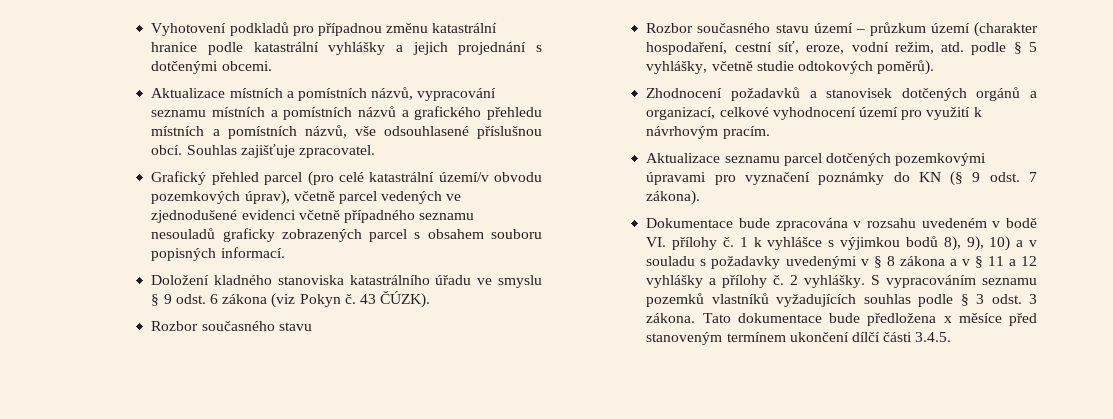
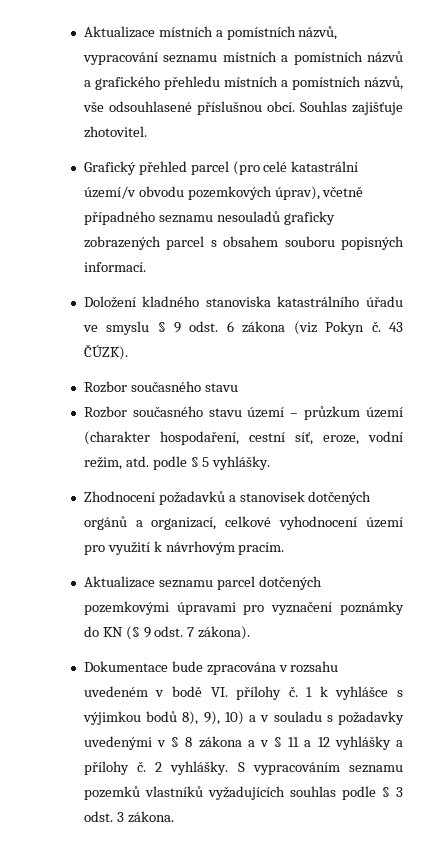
[151,22,498,36] [151,42,542,55] [151,61,272,74] Vyhotovení podkladů pro případnou změnu katastrální hranice podle katastrální vyhlášky a jejich projednání s dotčenými obcemi. // -> (83, 32) none
[298,145,375,158] zpracovatel. -> [83,126,147,138] zhotovitel.
[338,191,462,204] [151,210,340,223] parcel vedených ve zjednodušené evidenci včetně -> (364, 191) none
[646,60,935,75] vyhlášky, včetně studie odtokových poměrů). -> [212,456,271,470] vyhlášky.
[702,313,1037,326] [646,332,952,345] Tato dokumentace bude předložena x měsíce před stanoveným termínem ukončení dílčí části 3.4.5. -> (174, 817) none

